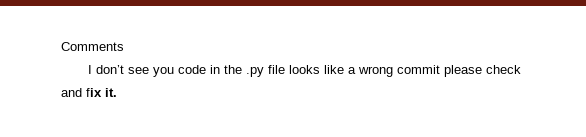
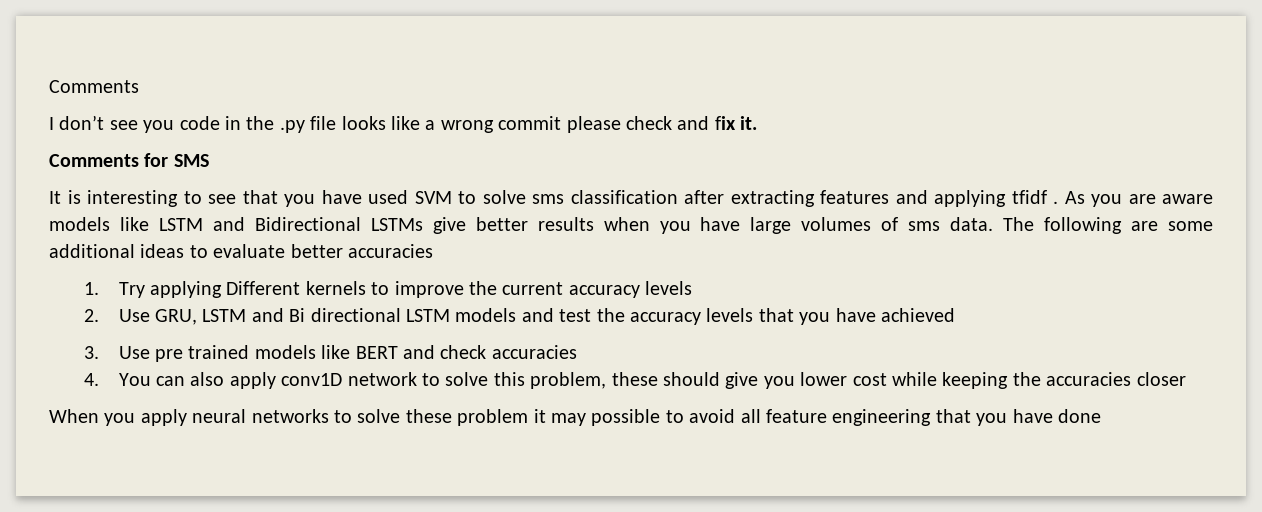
(117, 92) none -> [49,153,209,167] [49,190,1213,207] [49,217,1214,234] [49,244,433,258] [83,281,693,298] [83,308,955,325] [83,345,577,362] [83,372,1186,389] [49,409,1101,426] // Comments for SMS // It is interesting to see that you have used SVM to solve sms classification after extracting features and applying tfidf . As you are aware models like LSTM and Bidirectional LSTMs give better results when you have large volumes of sms data. The following are some additional ideas to evaluate better accuracies // 1. Try applying Different kernels to improve the current accuracy levels // 2. Use GRU, LSTM and Bi directional LSTM models and test the accuracy levels that you have achieved // 3. Use pre trained models like BERT and check accuracies // 4. You can also apply conv1D network to solve this problem, these should give you lower cost while keeping the accuracies closer // When you apply neural networks to solve these problem it may possible to avoid all feature engineering that you have done

